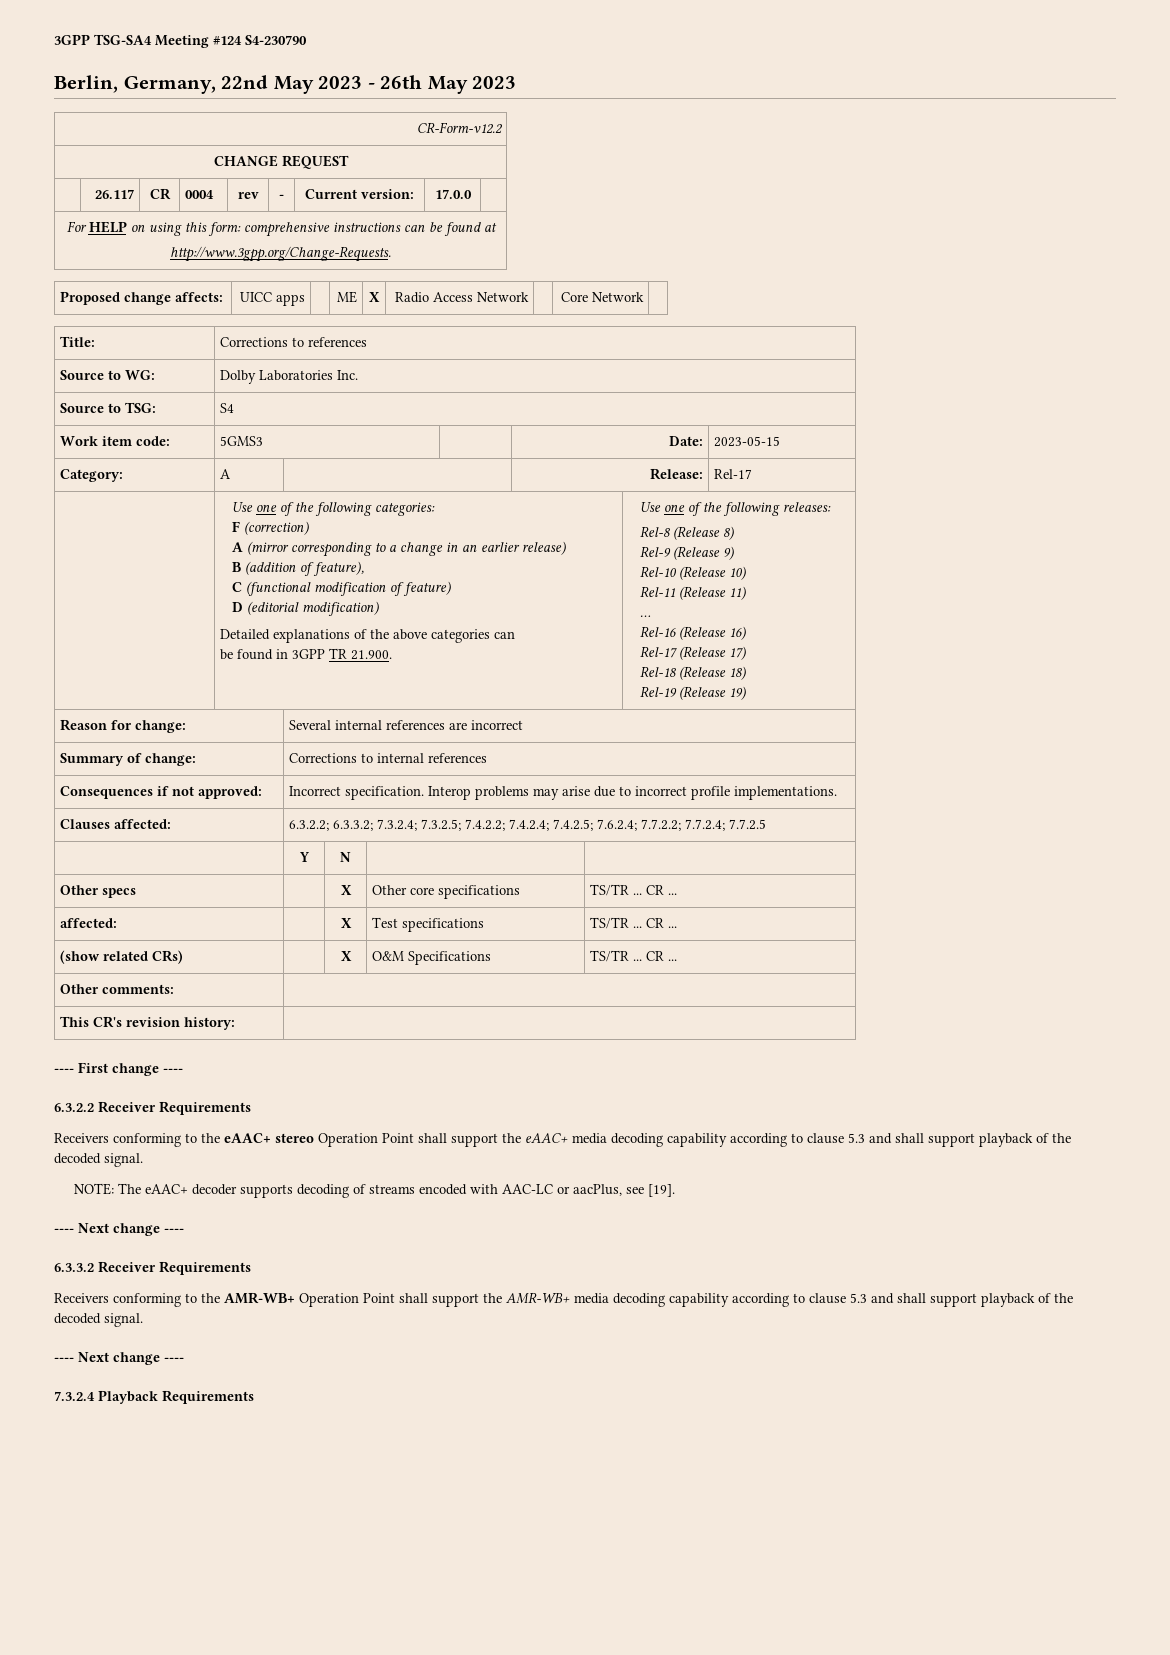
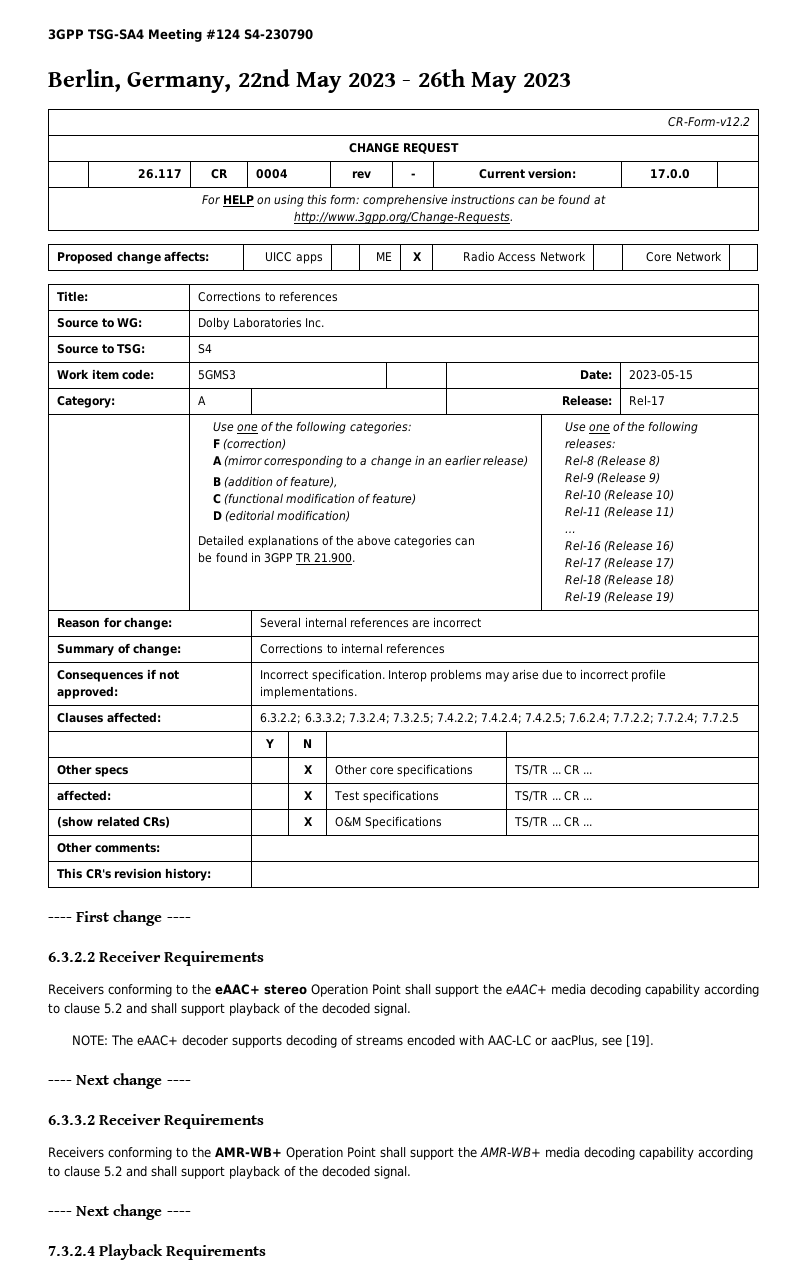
[848,1133,865,1143] 5.3 -> [104,1003,122,1014] 5.2
[850,1293,867,1303] 5.3 -> [104,1166,122,1177] 5.2

